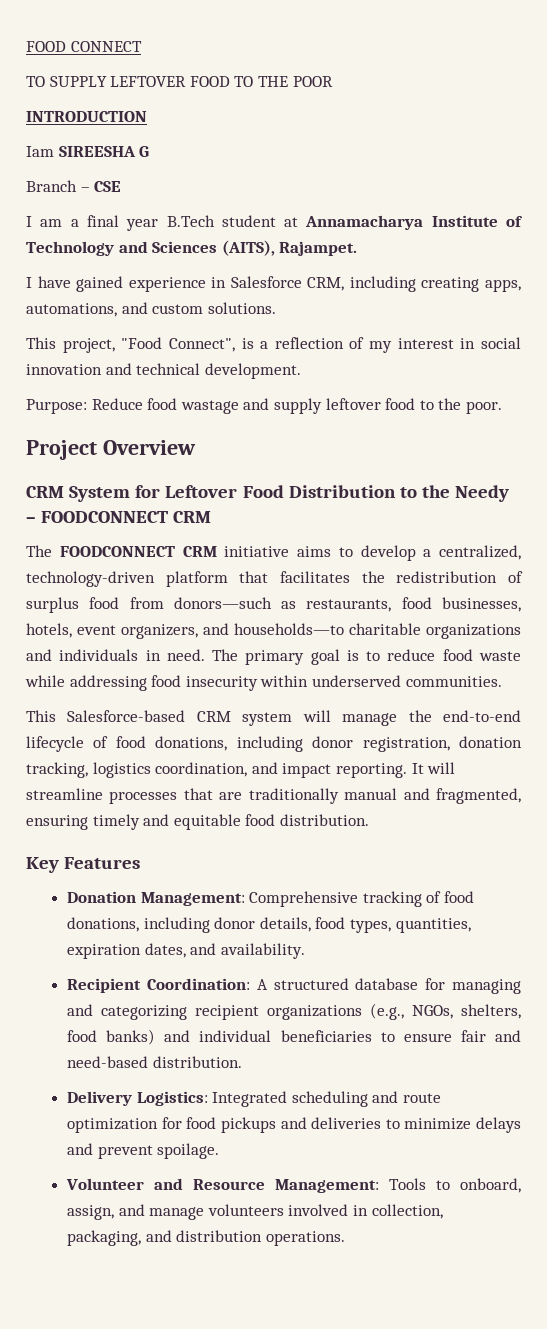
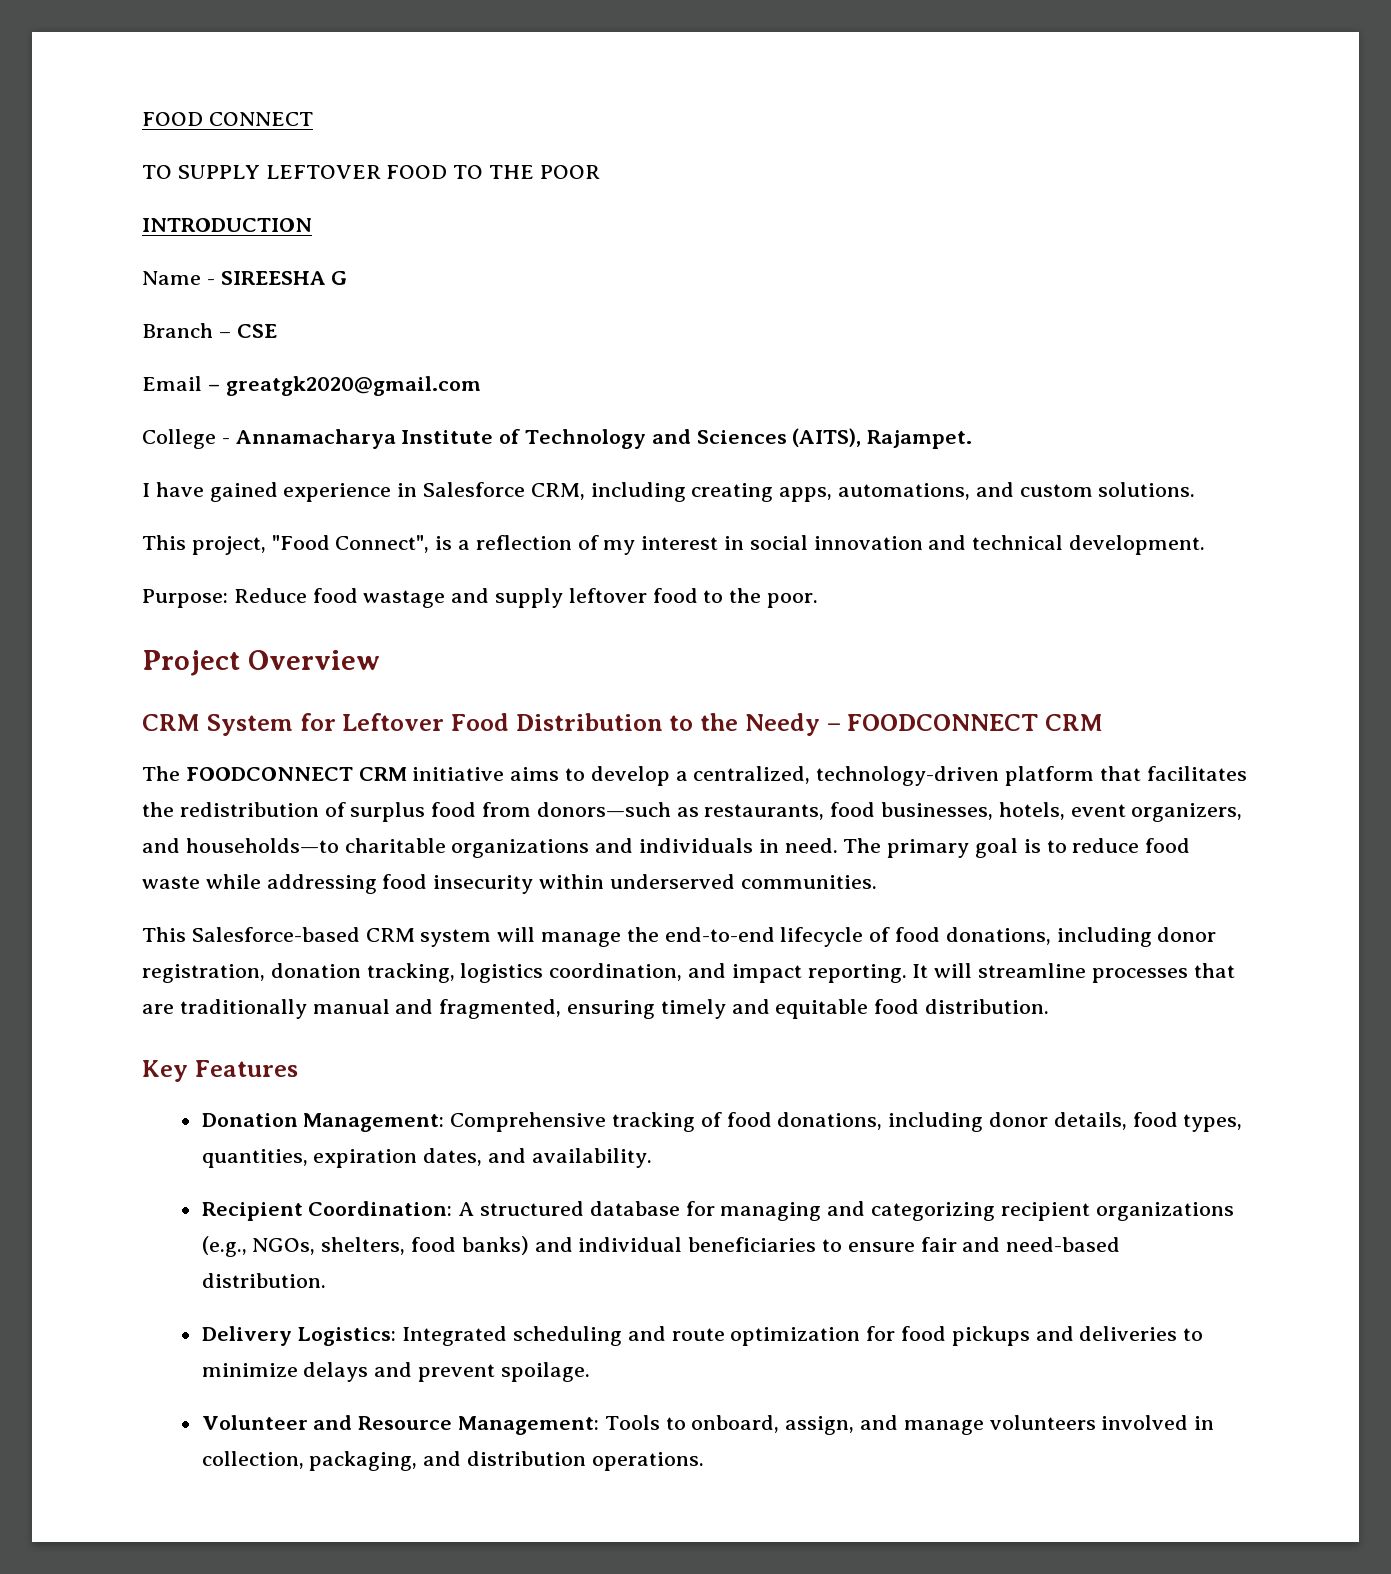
[26,146,54,157] Iam -> [142,271,215,285] Name -
[26,215,299,231] I am a final year B.Tech student at -> [142,376,481,396] [142,429,230,449] Email – greatgk2020@gmail.com // College -

